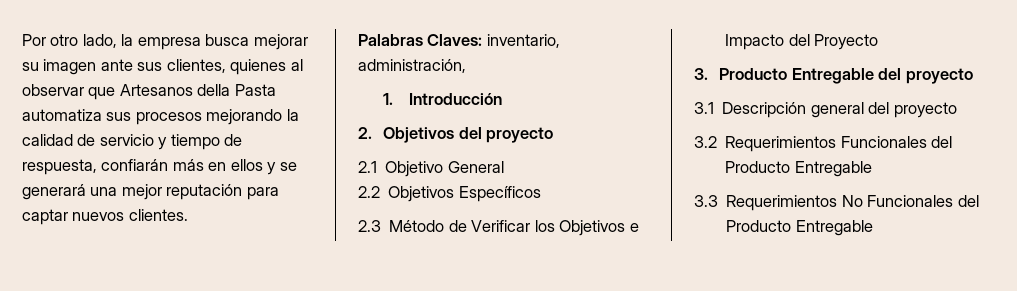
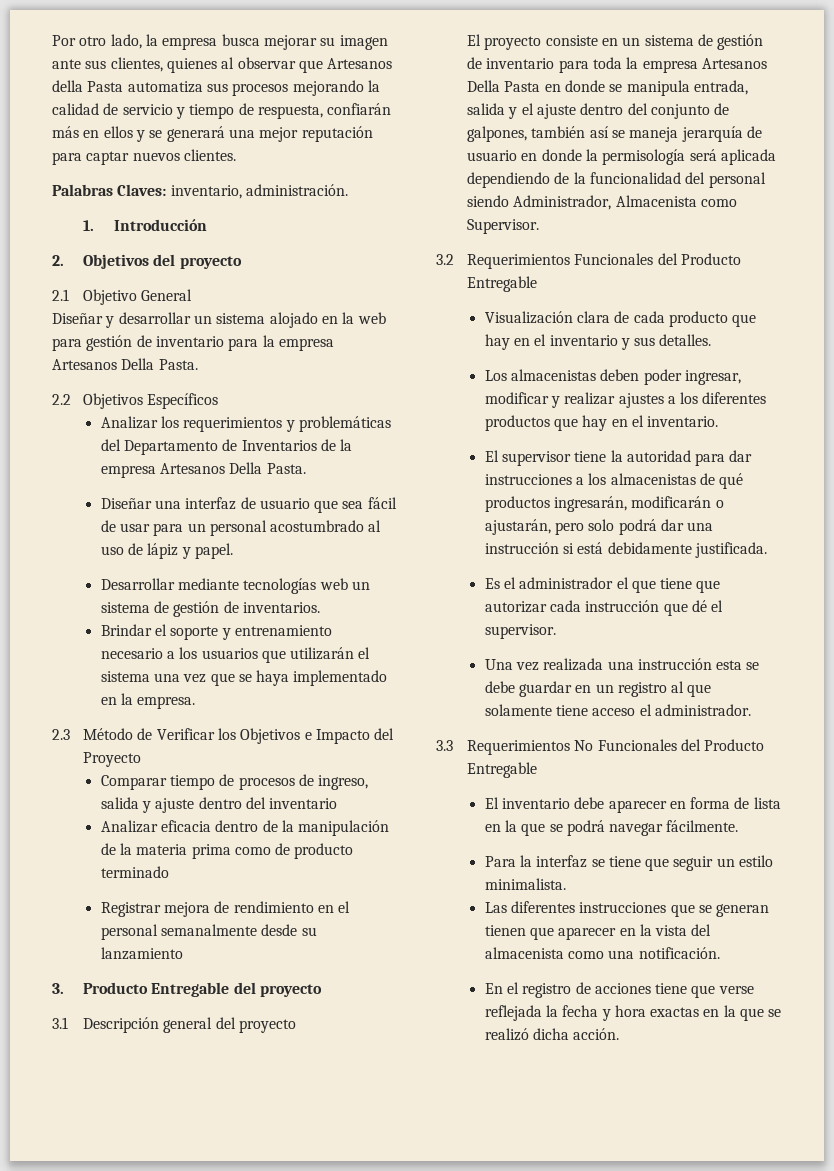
[358,59,466,73] administración, -> [245,184,348,196] administración.
[358,186,541,202] 2.2 Objetivos Específicos -> [52,312,386,328] [52,335,334,351] [52,358,198,370] [52,393,219,409] [100,416,391,432] [100,439,353,455] [100,462,306,478] [100,497,397,513] [100,520,382,536] [100,543,233,559] [100,578,370,594] [100,601,320,617] [100,624,332,640] [100,647,371,663] [100,670,388,686] [100,693,196,709] Diseñar y desarrollar un sistema alojado en la web para gestión de inventario para la empresa Artesanos Della Pasta. // 2.2 Objetivos Específicos // Analizar los requerimientos y problemáticas del Departamento de Inventarios de la empresa Artesanos Della Pasta. // Diseñar una interfaz de usuario que sea fácil de usar para un personal acostumbrado al uso de lápiz y papel. // Desarrollar mediante tecnologías web un sistema de gestión de inventarios. // Brindar el soporte y entrenamiento necesario a los usuarios que utilizarán el sistema una vez que se haya implementado en la empresa.
(879, 42) none -> [100,774,369,790] [100,797,338,813] [100,820,390,836] [100,843,354,859] [100,866,169,878] [100,901,351,917] [100,924,317,940] [100,947,183,960] // Comparar tiempo de procesos de ingreso, salida y ajuste dentro del inventario // Analizar eficacia dentro de la manipulación de la materia prima como de producto terminado // Registrar mejora de rendimiento en el personal semanalmente desde su lanzamiento
(957, 110) none -> [466,34,764,50] [466,57,767,73] [466,80,748,96] [466,103,730,119] [466,126,762,142] [466,149,776,165] [466,172,766,188] [466,195,737,210] [466,219,539,234] // El proyecto consiste en un sistema de gestión de inventario para toda la empresa Artesanos Della Pasta en donde se manipula entrada, salida y el ajuste dentro del conjunto de galpones, también así se maneja jerarquía de usuario en donde la permisología será aplicada dependiendo de la funcionalidad del personal siendo Administrador, Almacenista como Supervisor.
(872, 169) none -> [484,311,757,327] [484,334,712,350] [484,369,741,385] [484,392,767,408] [484,415,719,431] [484,450,753,466] [484,473,744,489] [484,496,724,512] [484,519,714,535] [484,542,767,558] [484,577,721,593] [484,600,724,616] [484,624,556,639] [484,658,760,671] [484,681,712,697] [484,704,751,716] // Visualización clara de cada producto que hay en el inventario y sus detalles. // Los almacenistas deben poder ingresar, modificar y realizar ajustes a los diferentes productos que hay en el inventario. // El supervisor tiene la autoridad para dar instrucciones a los almacenistas de qué productos ingresarán, modificarán o ajustarán, pero solo podrá dar una instrucción si está debidamente justificada. // Es el administrador el que tiene que autorizar cada instrucción que dé el supervisor. // Una vez realizada una instrucción esta se debe guardar en un registro al que solamente tiene acceso el administrador.
(873, 228) none -> [484,797,781,813] [484,820,739,836] [484,855,774,871] [484,878,566,890] [484,901,770,917] [484,924,712,940] [484,947,720,959] [484,982,754,998] [484,1005,782,1021] [484,1028,620,1041] // El inventario debe aparecer en forma de lista en la que se podrá navegar fácilmente. // Para la interfaz se tiene que seguir un estilo minimalista. // Las diferentes instrucciones que se generan tienen que aparecer en la vista del almacenista como una notificación. // En el registro de acciones tiene que verse reflejada la fecha y hora exactas en la que se realizó dicha acción.

